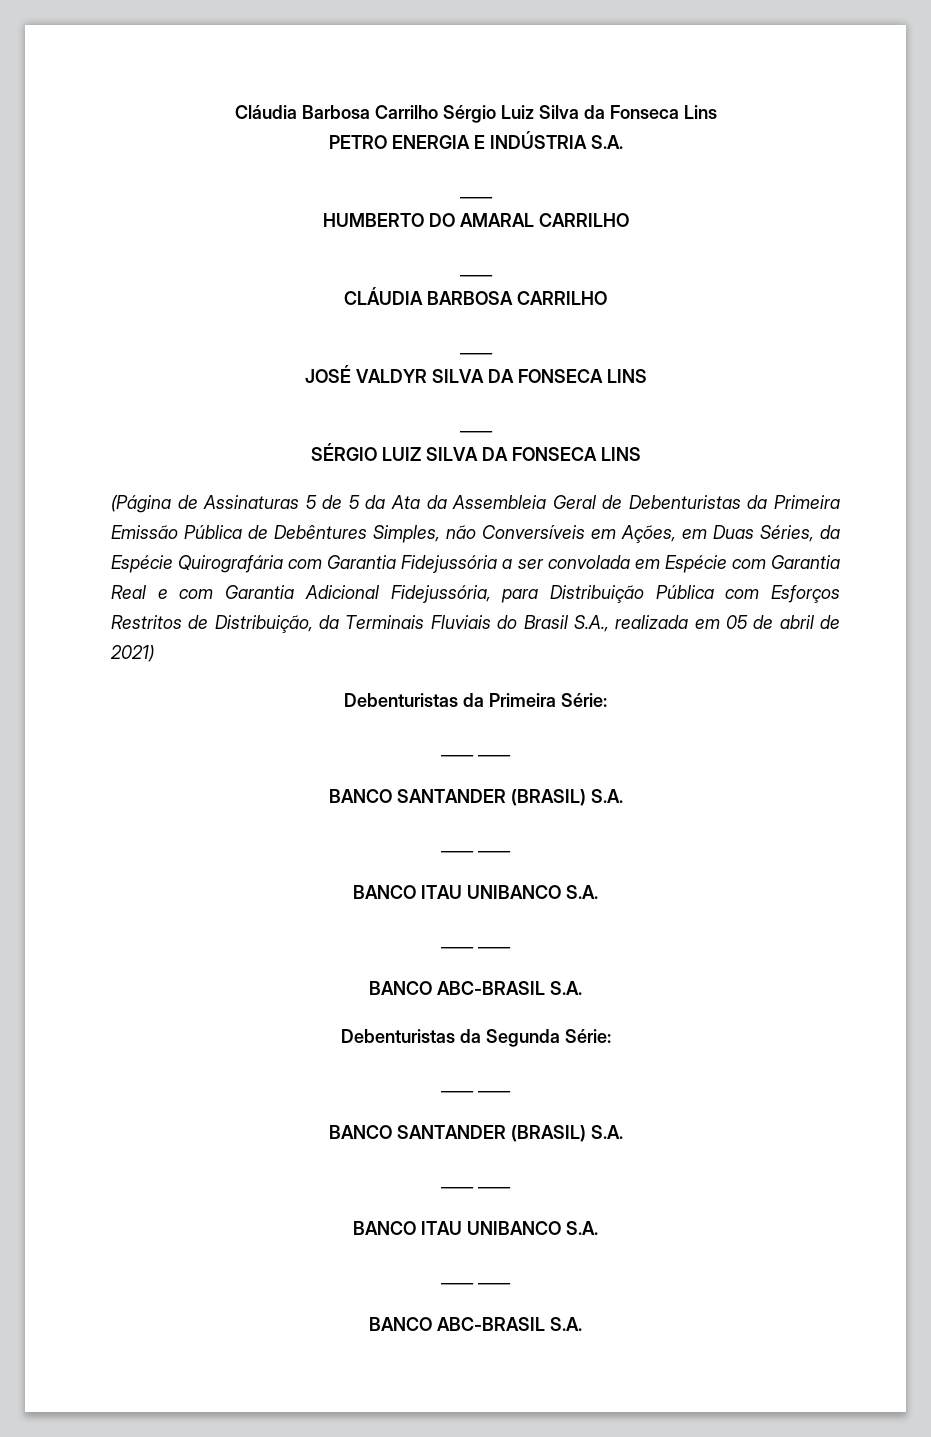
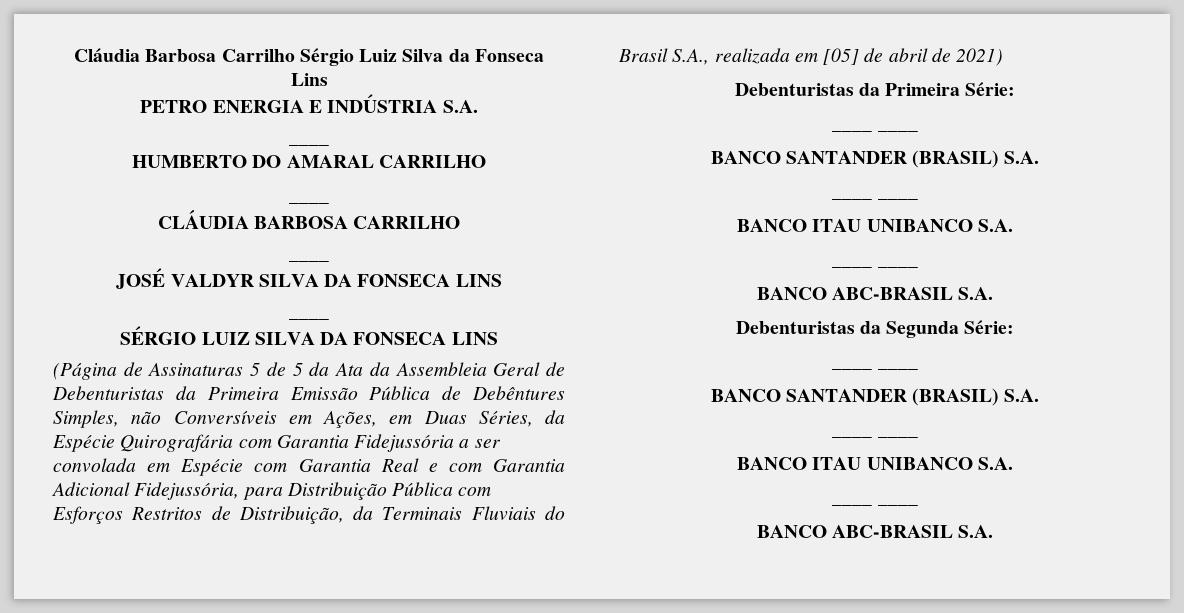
[725,615,748,629] 05 -> [823,48,860,65] [05]

